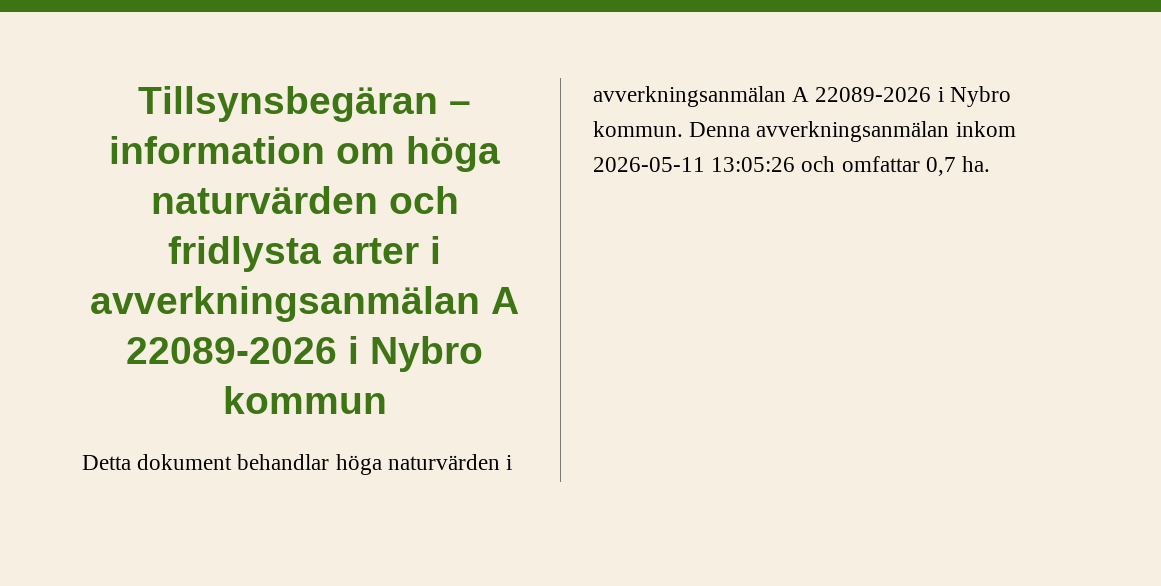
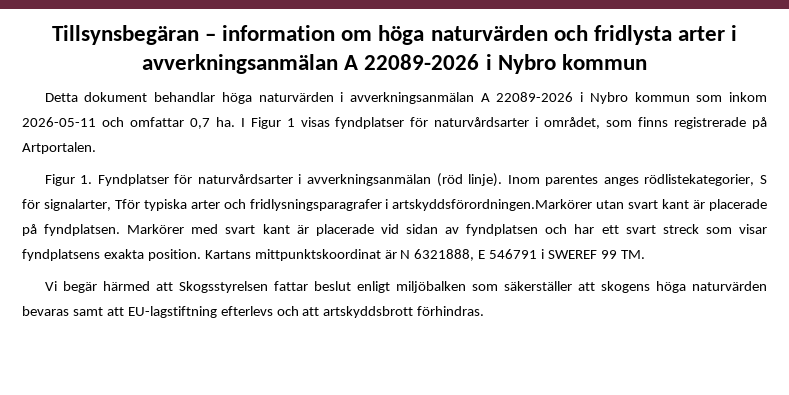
[593,121,950,142] kommun. Denna avverkningsanmälan -> [634,92,723,102] kommun som
[711,157,796,172] 13:05:26 -> (96, 122) none
(991, 164) none -> [240,117,768,129] [22,142,96,154] [44,173,768,187] [22,199,767,211] [22,224,767,236] [22,249,645,261] [44,281,768,293] [22,306,485,318] I Figur 1 visas fyndplatser för naturvårdsarter i området, som finns registrerade på Artportalen. // Figur 1. Fyndplatser för naturvårdsarter i avverkningsanmälan (röd linje). Inom parentes anges rödlistekategorier, S för signalarter, Tför typiska arter och fridlysningsparagrafer i artskyddsförordningen.Markörer utan svart kant är placerade på fyndplatsen. Markörer med svart kant är placerade vid sidan av fyndplatsen och har ett svart streck som visar fyndplatsens exakta position. Kartans mittpunktskoordinat är N 6321888, E 546791 i SWEREF 99 TM. // Vi begär härmed att Skogsstyrelsen fattar beslut enligt miljöbalken som säkerställer att skogens höga naturvärden bevaras samt att EU-lagstiftning efterlevs och att artskyddsbrott förhindras.

